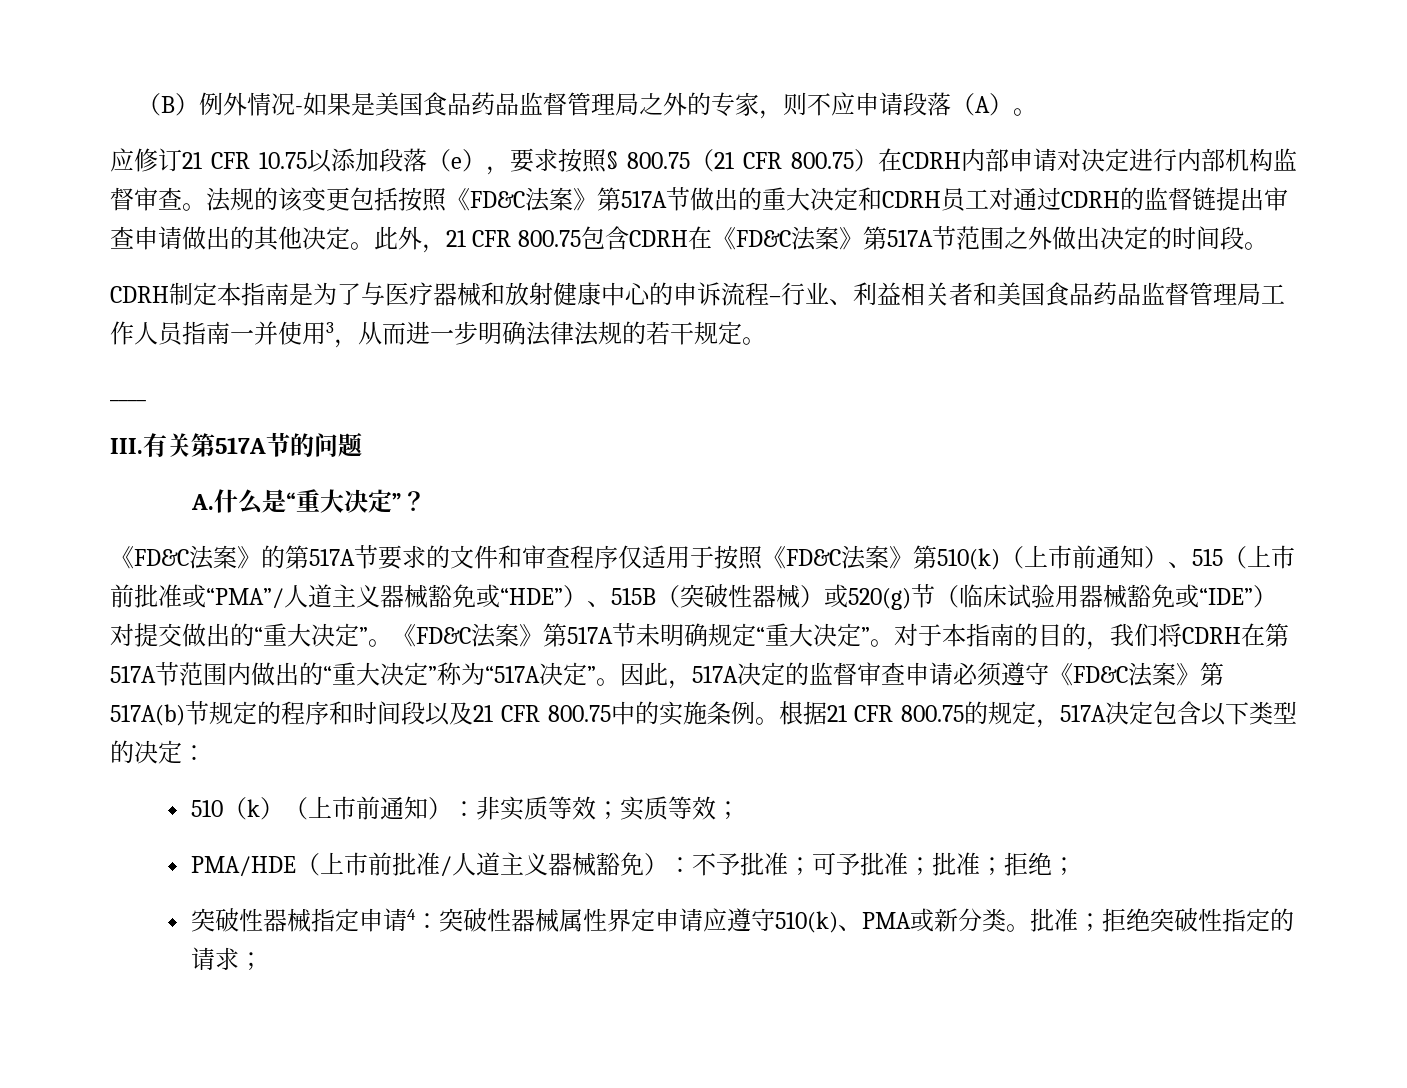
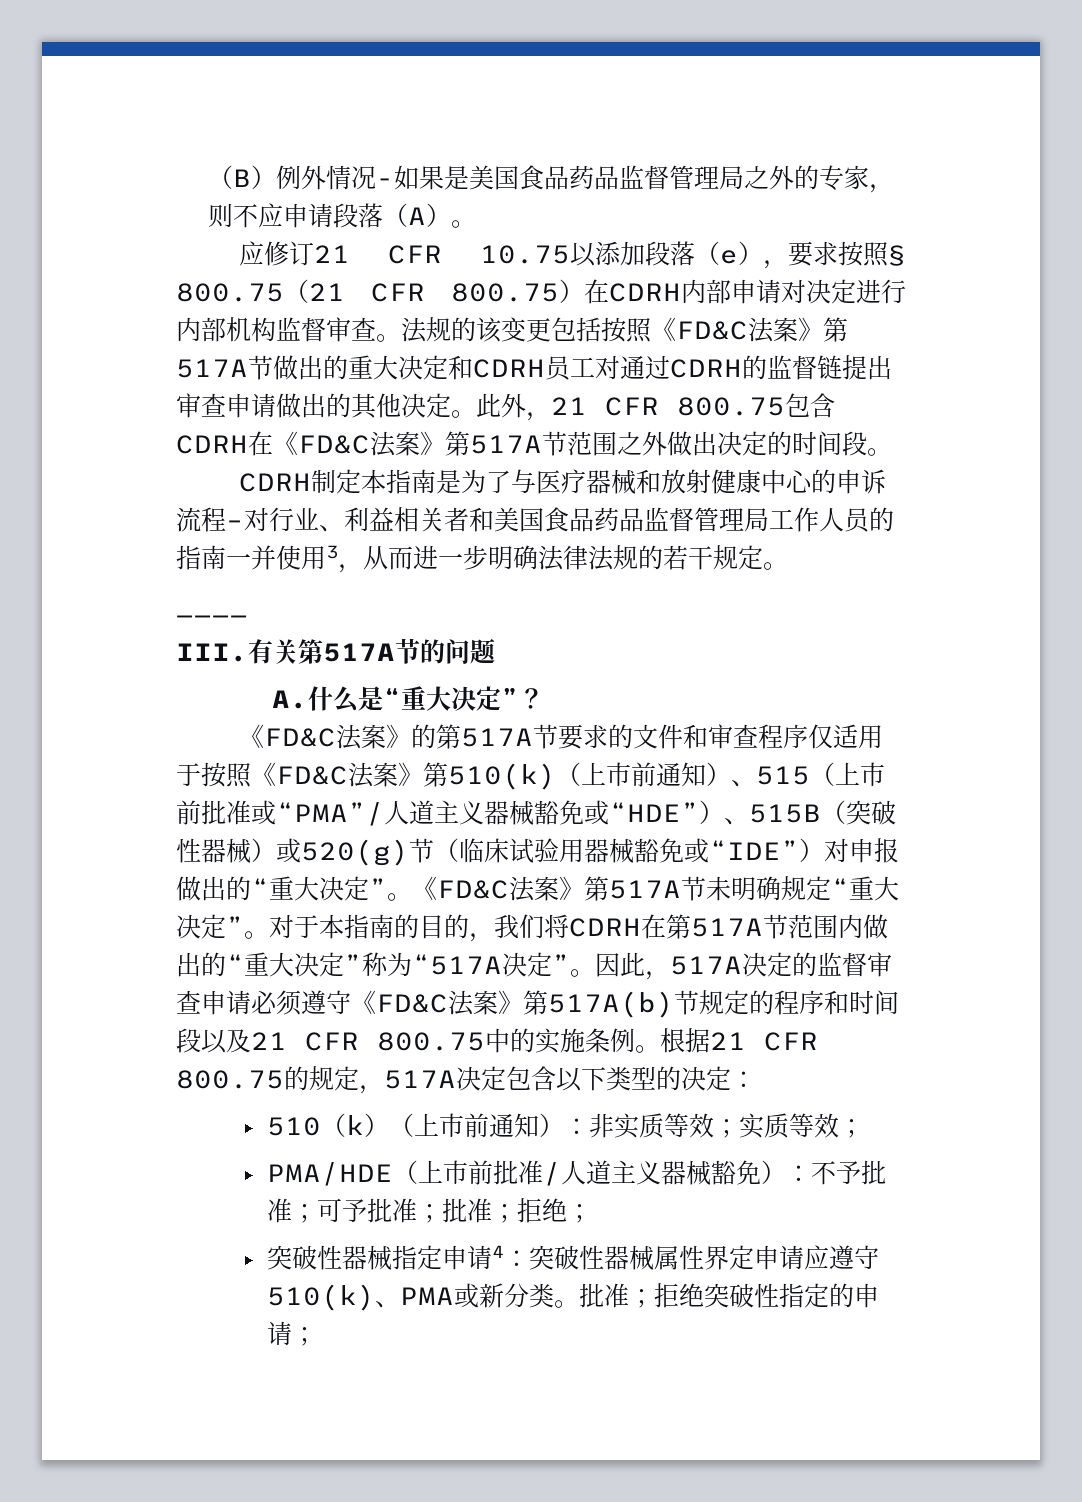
(781, 299) none -> [244,507,269,532] 对
(184, 334) none -> [869,507,894,532] 的
[134,623,182,647] 提交 -> [849,838,899,863] 申报
[190,947,239,971] 请求 -> [854,1283,880,1308] [267,1321,293,1346] 申请

